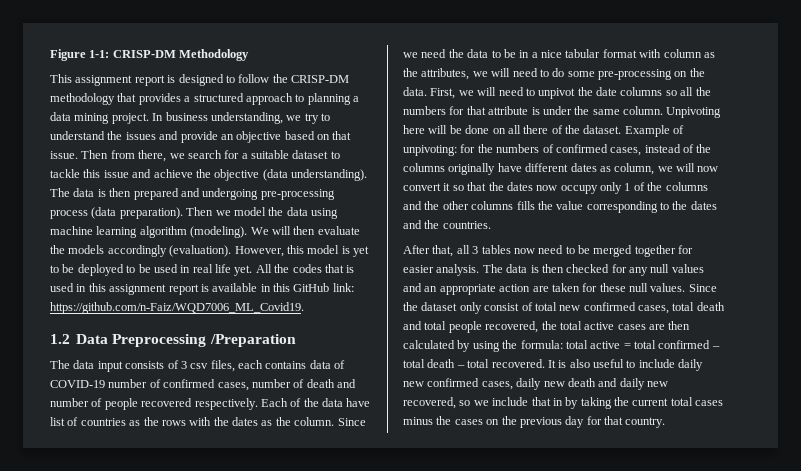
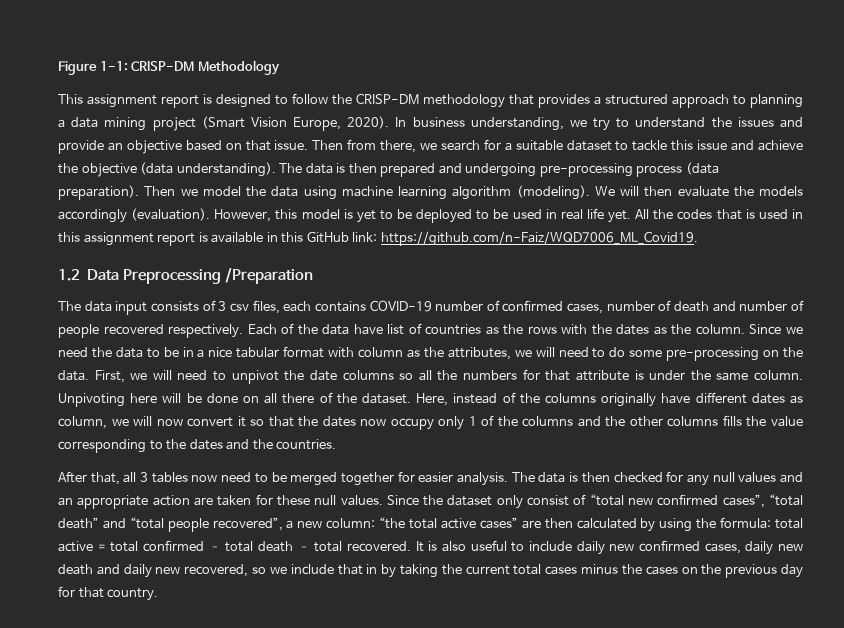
[111,113,149,124] project. -> [152,116,390,131] project (Smart Vision Europe, 2020).
[309,360,346,369] data of -> (366, 306) none
[624,125,685,137] [403,144,642,156] Example of unpivoting: for the numbers of confirmed cases, -> [416,393,449,406] Here,
[534,302,725,314] [403,321,646,333] total new confirmed cases, total death and total people recovered, the total active cases -> [589,494,803,508] [58,517,518,532] “total new confirmed cases”, “total death” and “total people recovered”, a new column: “the total active cases”

